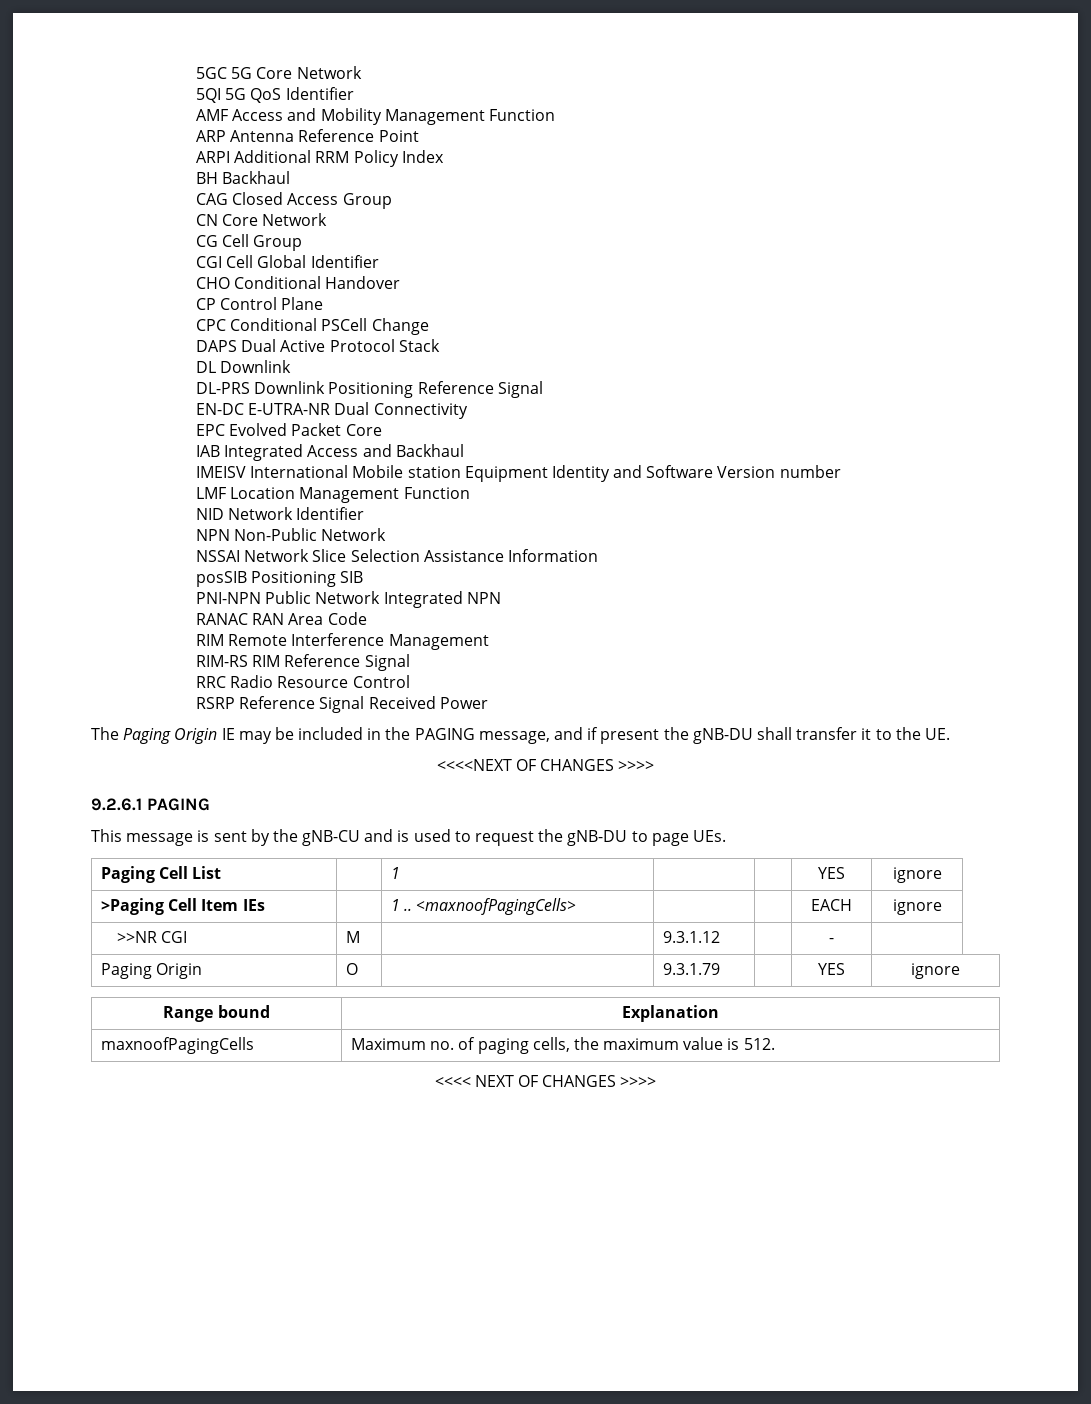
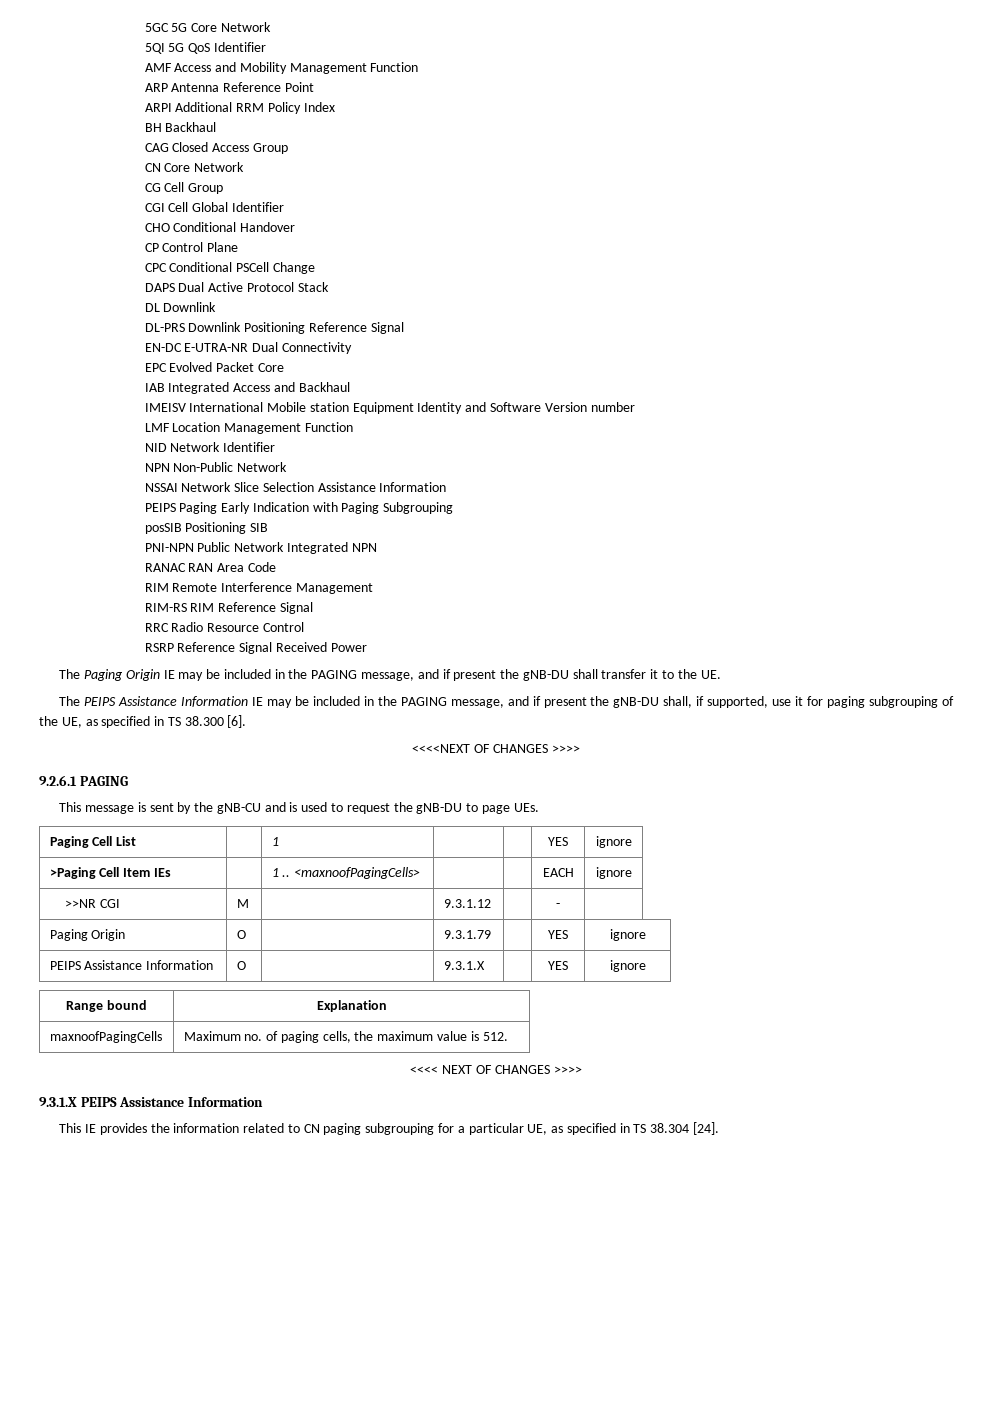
(598, 555) none -> [144,502,454,514] // PEIPS Paging Early Indication with Paging Subgrouping
(950, 734) none -> [59,696,955,708] [39,715,247,728] // The PEIPS Assistance Information IE may be included in the PAGING message, and if present the gNB-DU shall, if supported, use it for paging subgrouping of the UE, as specified in TS 38.300 [6].
(960, 971) none -> [49,960,214,970] [236,961,246,970] [443,961,485,970] [548,961,568,970] [609,960,646,972] // PEIPS Assistance Information | O | | 9.3.1.X | | YES | ignore
(657, 1082) none -> [39,1097,263,1107] [59,1122,720,1135] // 9.3.1.X PEIPS Assistance Information // This IE provides the information related to CN paging subgrouping for a particular UE, as specified in TS 38.304 [24].

